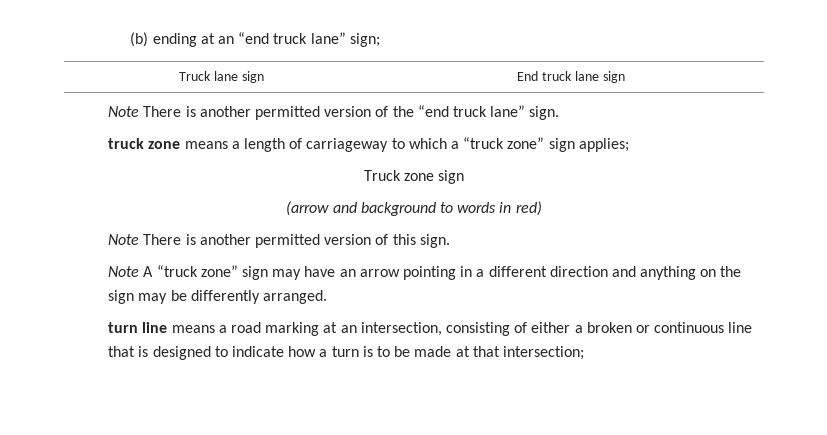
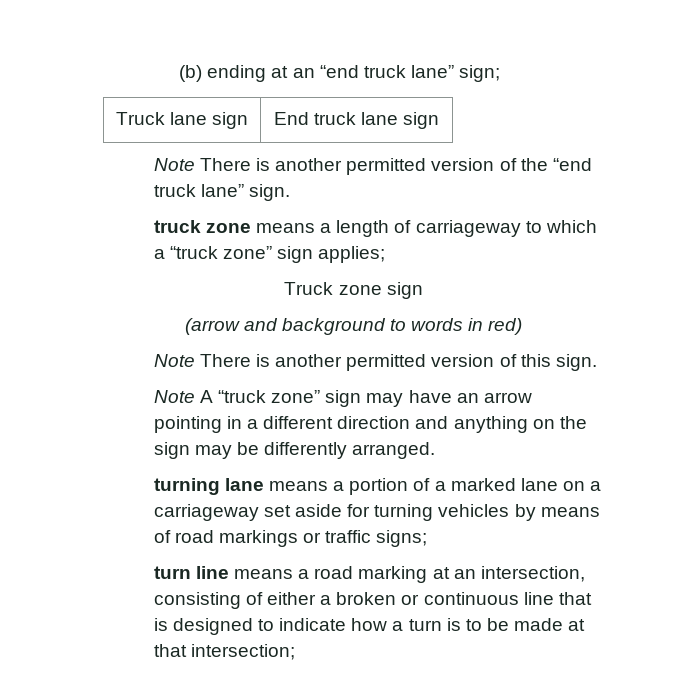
(328, 297) none -> [153,478,602,495] [153,504,600,521] [153,530,428,547] // turning lane means a portion of a marked lane on a carriageway set aside for turning vehicles by means of road markings or traffic signs;

